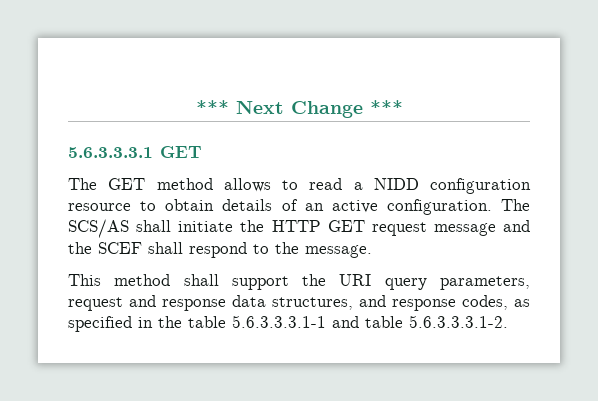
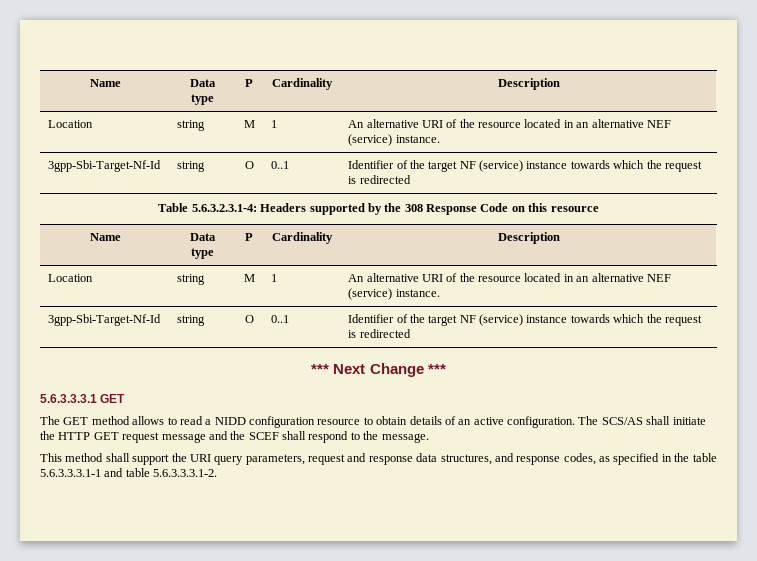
(195, 107) none -> [89,79,121,87] [189,79,216,87] [190,94,214,105] [245,79,253,87] [272,78,333,90] [497,78,560,90] [48,120,94,128] [177,120,206,131] [243,120,255,128] [271,120,278,128] [348,119,671,128] [348,134,440,146] [48,160,162,172] [177,161,206,172] [244,161,254,169] [271,161,290,169] [348,160,702,172] [348,175,411,184] [158,203,599,215] [89,233,121,241] [189,233,216,241] [190,248,214,259] [245,233,253,241] [272,232,333,244] [497,232,560,244] [48,274,94,282] [177,274,206,285] [243,274,255,282] [271,274,278,282] [348,273,671,282] [348,288,440,300] [48,314,162,326] [177,315,206,326] [244,315,254,323] [271,315,290,323] [348,314,702,326] [348,329,411,338] Name | Data type | P | Cardinality | Description // Location | string | M | 1 | An alternative URI of the resource located in an alternative NEF (service) instance. // 3gpp-Sbi-Target-Nf-Id | string | O | 0..1 | Identifier of the target NF (service) instance towards which the request is redirected // Table 5.6.3.2.3.1-4: Headers supported by the 308 Response Code on this resource // Name | Data type | P | Cardinality | Description // Location | string | M | 1 | An alternative URI of the resource located in an alternative NEF (service) instance. // 3gpp-Sbi-Target-Nf-Id | string | O | 0..1 | Identifier of the target NF (service) instance towards which the request is redirected //

